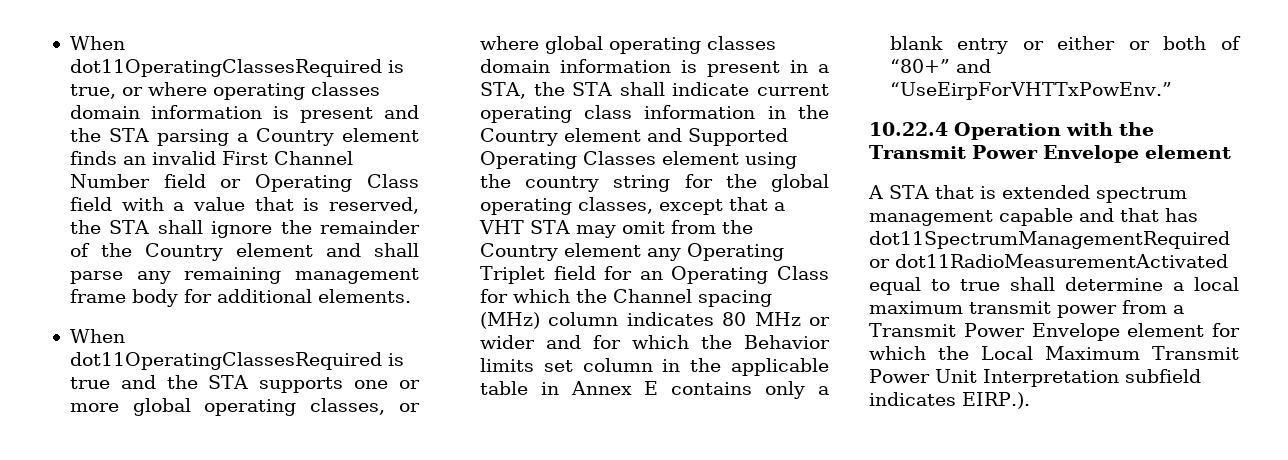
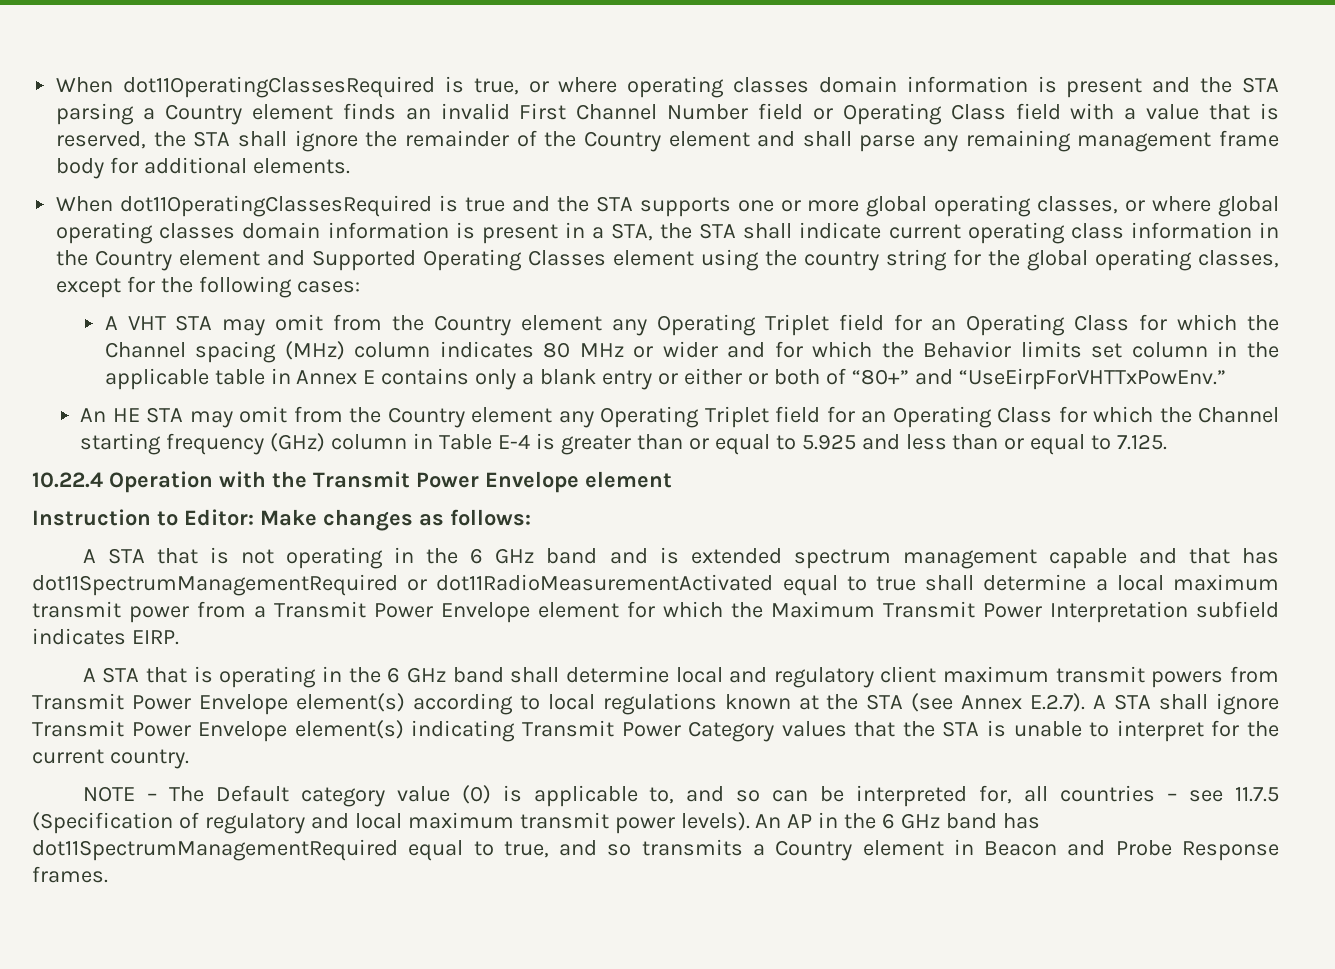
[728,197,785,211] that a -> [127,276,360,298] [104,316,118,330] for the following cases: // A
(1172, 91) none -> [80,406,1279,428] [80,433,1168,455] // An HE STA may omit from the Country element any Operating Triplet field for an Operating Class for which the Channel starting frequency (GHz) column in Table E-4 is greater than or equal to 5.925 and less than or equal to 7.125.
[868,185,974,199] A STA that -> [32,509,531,531] [82,547,648,569] Instruction to Editor: Make changes as follows: // A STA that is not operating in the 6 GHz band and
[981,346,1033,360] Local -> (763, 610) none
[934,369,977,383] Unit -> (1042, 610) none
[962,392,1030,409] EIRP.). -> [131,630,179,645] [82,666,1279,688] [32,693,1279,715] [32,720,1279,742] [32,749,189,769] [82,785,1280,807] [32,812,1041,834] [32,839,1280,861] [32,866,108,883] EIRP. // A STA that is operating in the 6 GHz band shall determine local and regulatory client maximum transmit powers from Transmit Power Envelope element(s) according to local regulations known at the STA (see Annex E.2.7). A STA shall ignore Transmit Power Envelope element(s) indicating Transmit Power Category values that the STA is unable to interpret for the current country. // NOTE – The Default category value (0) is applicable to, and so can be interpreted for, all countries – see 11.7.5 (Specification of regulatory and local maximum transmit power levels). An AP in the 6 GHz band has dot11SpectrumManagementRequired equal to true, and so transmits a Country element in Beacon and Probe Response frames.

